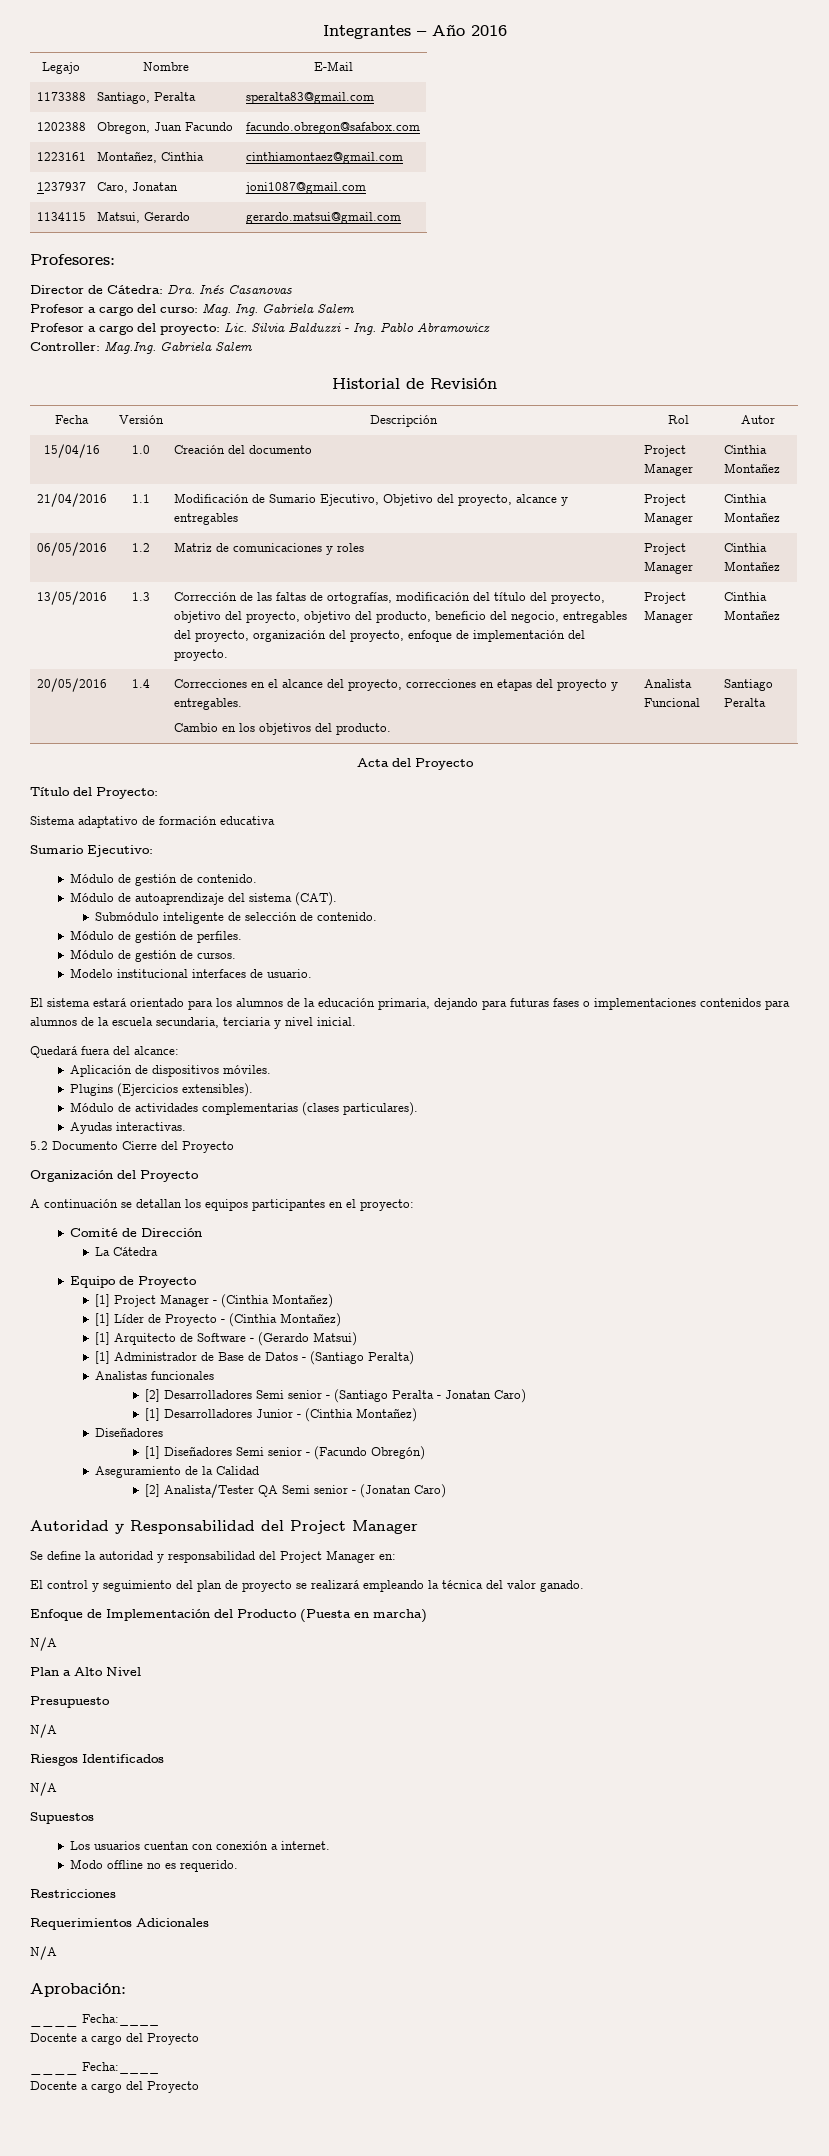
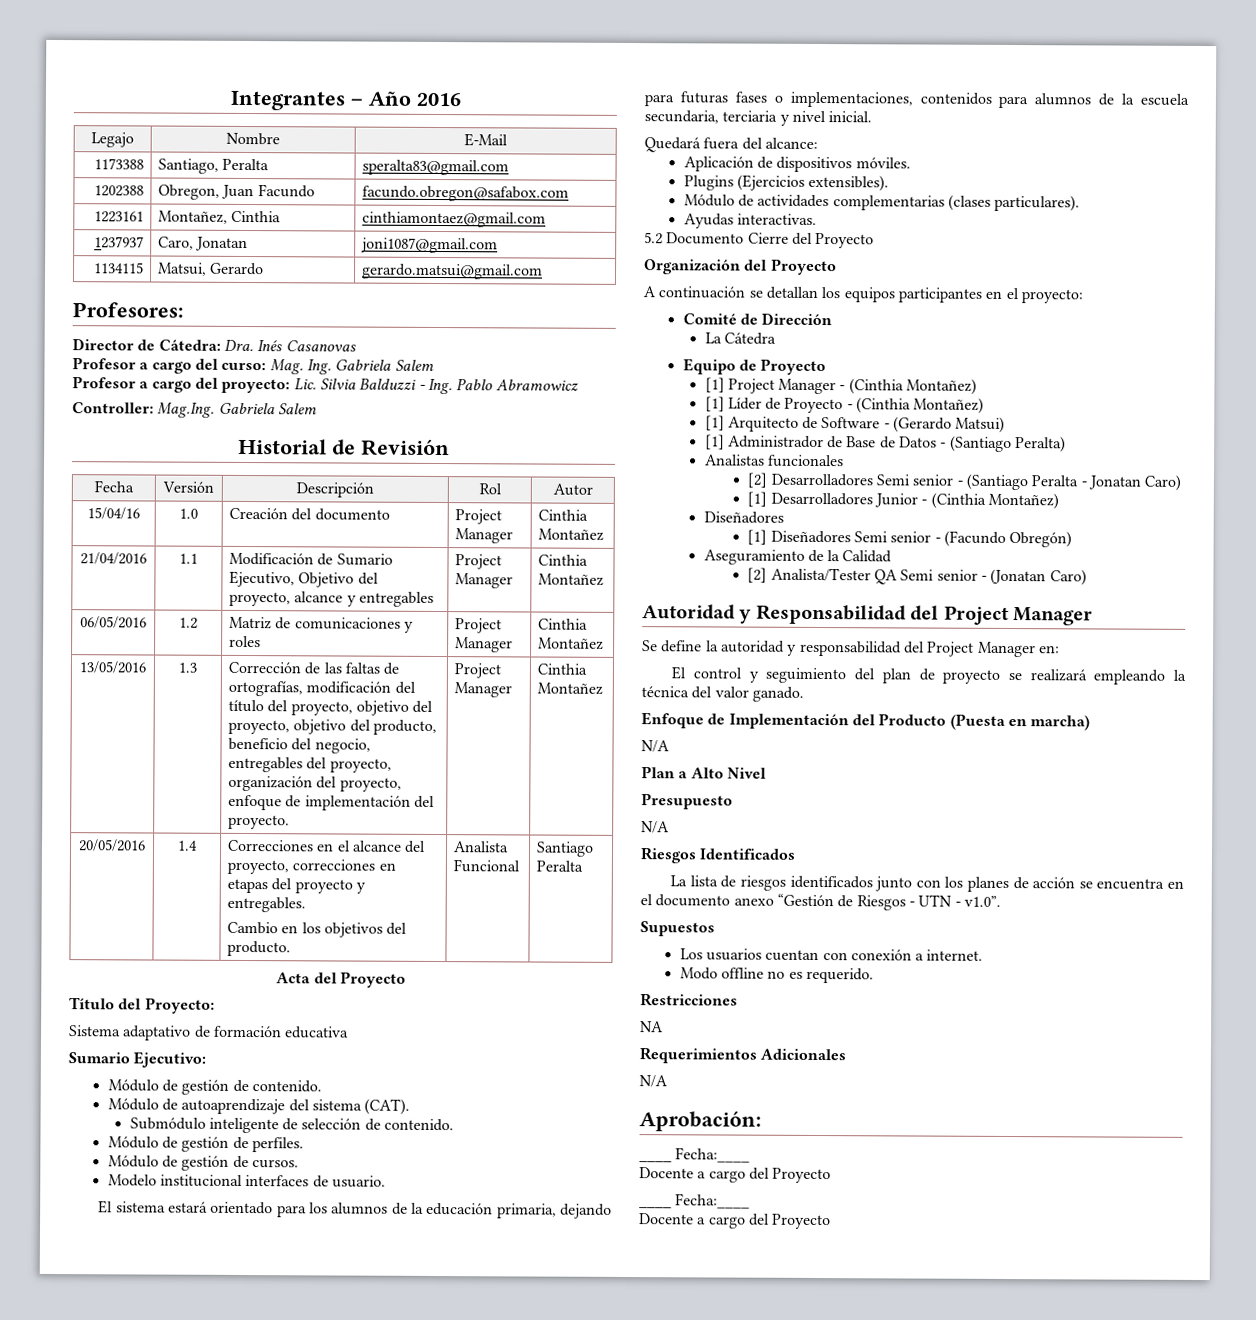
[594,998,696,1010] implementaciones -> [789,91,913,108] implementaciones,
[30,1782,57,1796] N/A -> [670,875,1184,893] [640,893,1001,911] La lista de riesgos identificados junto con los planes de acción se encuentra en el documento anexo “Gestión de Riesgos - UTN - v1.0”.
(116, 1893) none -> [640,1021,664,1033] // NA

